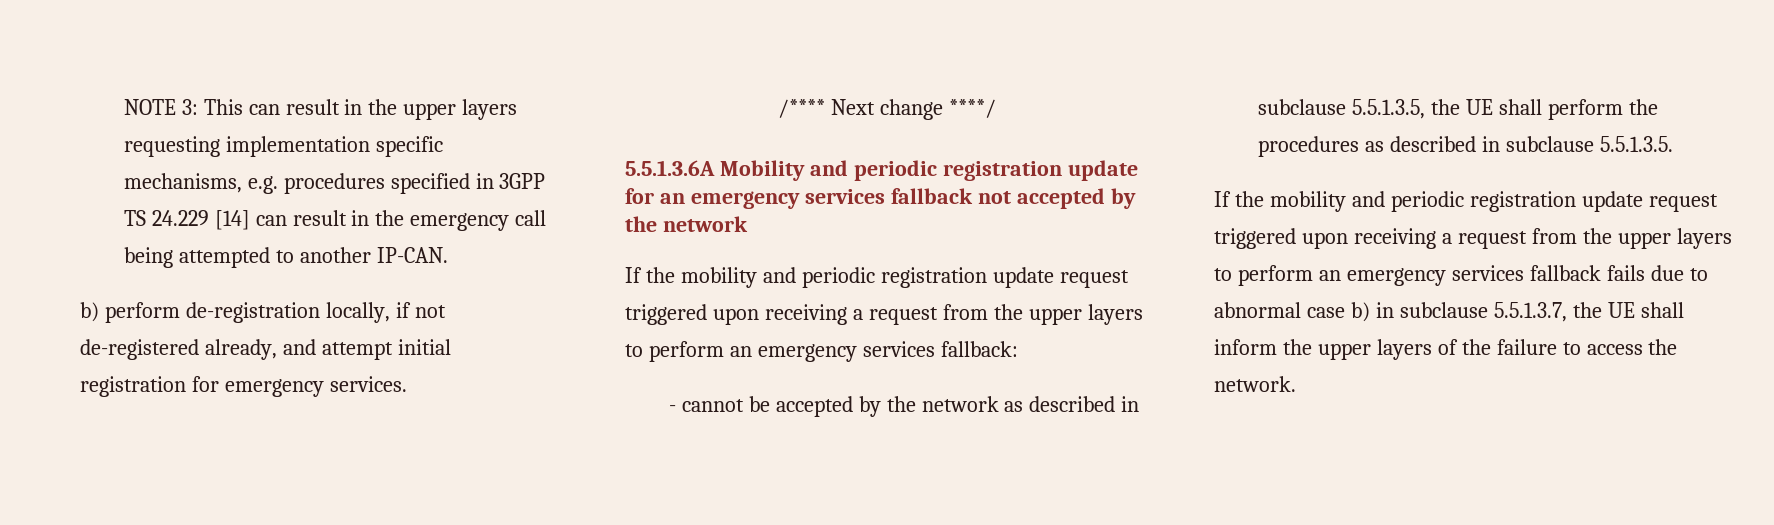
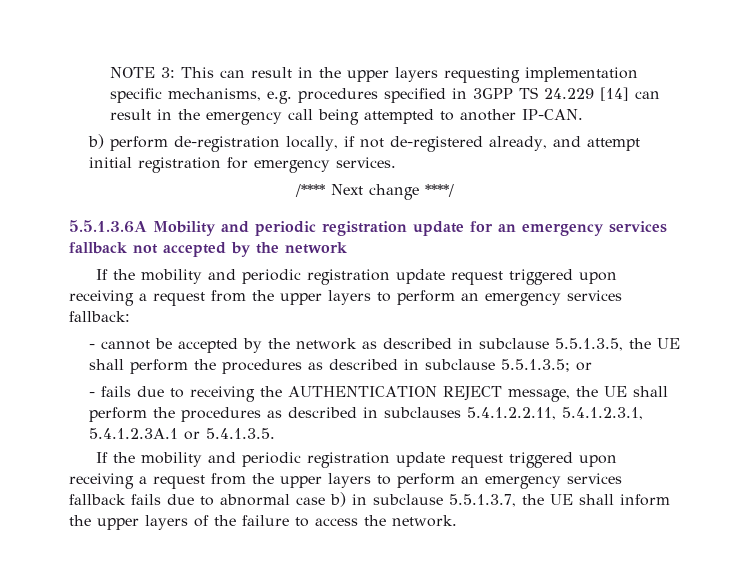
[1599,136,1673,152] 5.5.1.3.5. -> [501,359,593,372] [89,386,669,402] [89,407,644,422] [89,428,276,440] 5.5.1.3.5; or // - fails due to receiving the AUTHENTICATION REJECT message, the UE shall perform the procedures as described in subclauses 5.4.1.2.2.11, 5.4.1.2.3.1, 5.4.1.2.3A.1 or 5.4.1.3.5.

